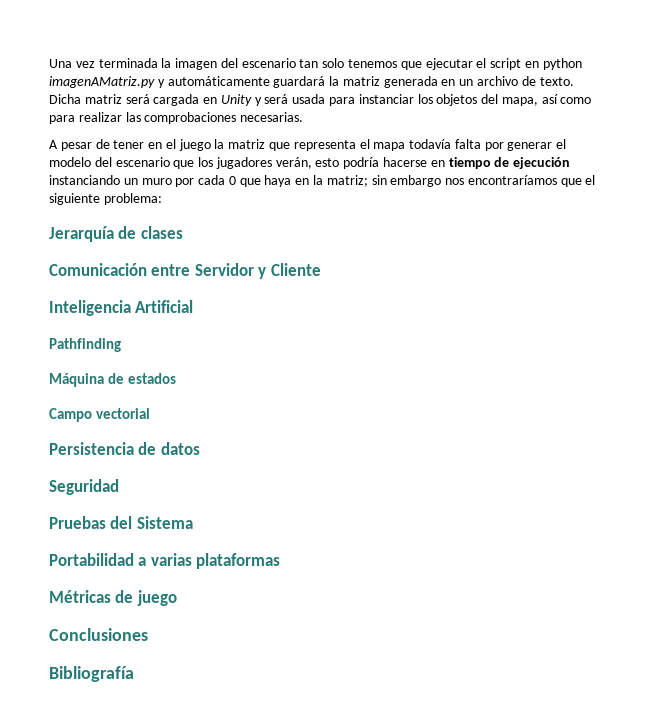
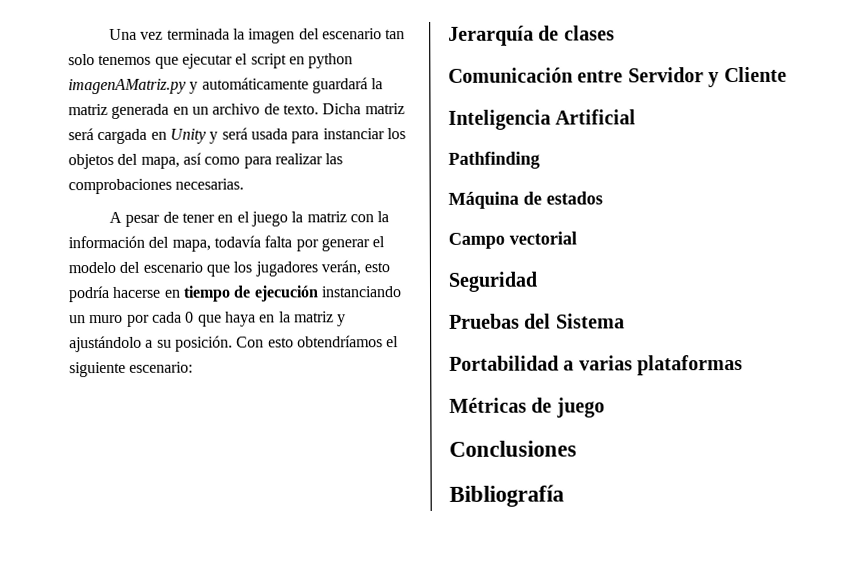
[269,139,406,151] que representa el mapa -> [349,211,390,223] [68,235,211,252] con la información del mapa,
[326,175,582,187] matriz; sin embargo nos encontraríamos que -> [293,311,347,327] [69,335,383,353] matriz y ajustándolo a su posición. Con esto obtendríamos
[103,193,162,205] problema: -> [129,361,194,373] escenario:
[49,442,200,455] // Persistencia de datos -> (577, 238) none

